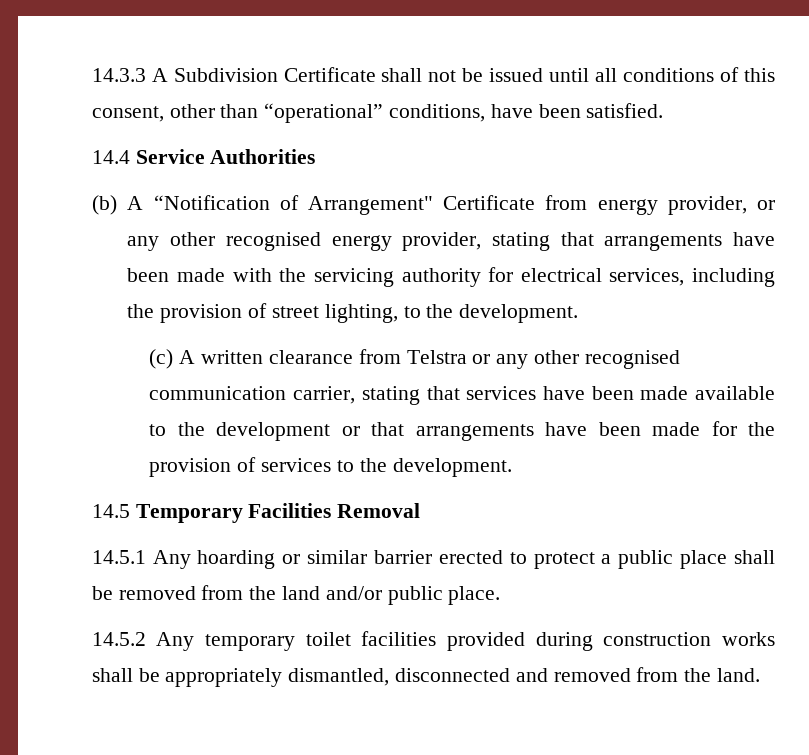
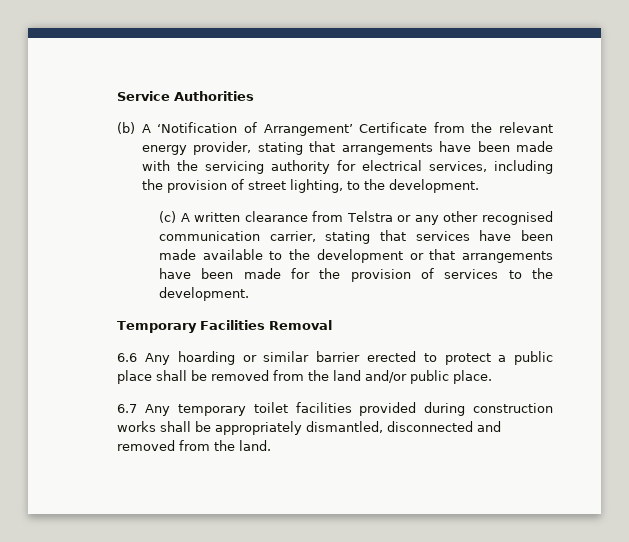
[91,67,775,82] [91,103,664,123] [91,149,316,164] [91,195,775,215] [127,232,321,251] 14.3.3 A Subdivision Certificate shall not be issued until all conditions of this consent, other than “operational” conditions, have been satisfied. // 14.4 Service Authorities // (b) A “Notification of Arrangement" Certificate from energy provider, or any other recognised -> [117,91,255,101] [117,122,553,136] Service Authorities // (b) A ‘Notification of Arrangement’ Certificate from the relevant
[91,504,130,518] 14.5 -> (249, 294) none
[91,550,146,564] 14.5.1 -> [117,353,138,362] 6.6
[91,632,146,646] 14.5.2 -> [117,404,138,413] 6.7

